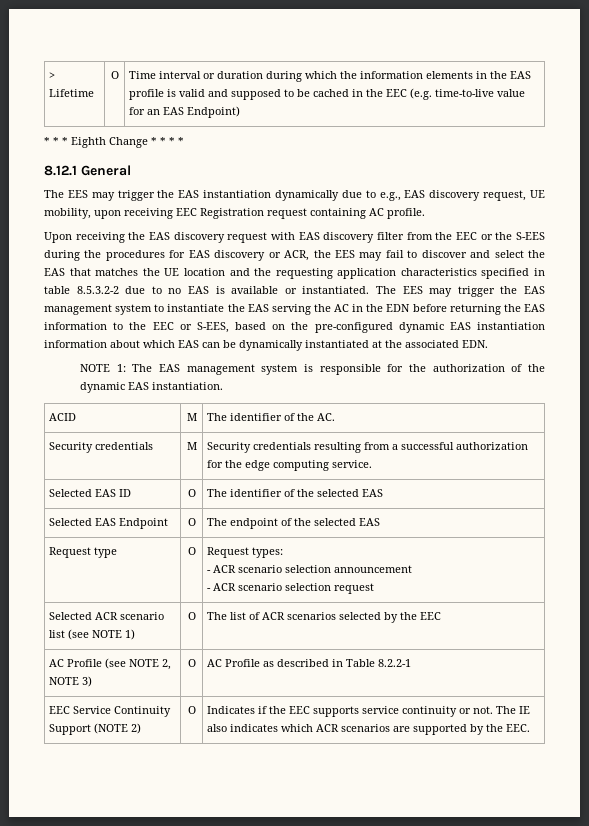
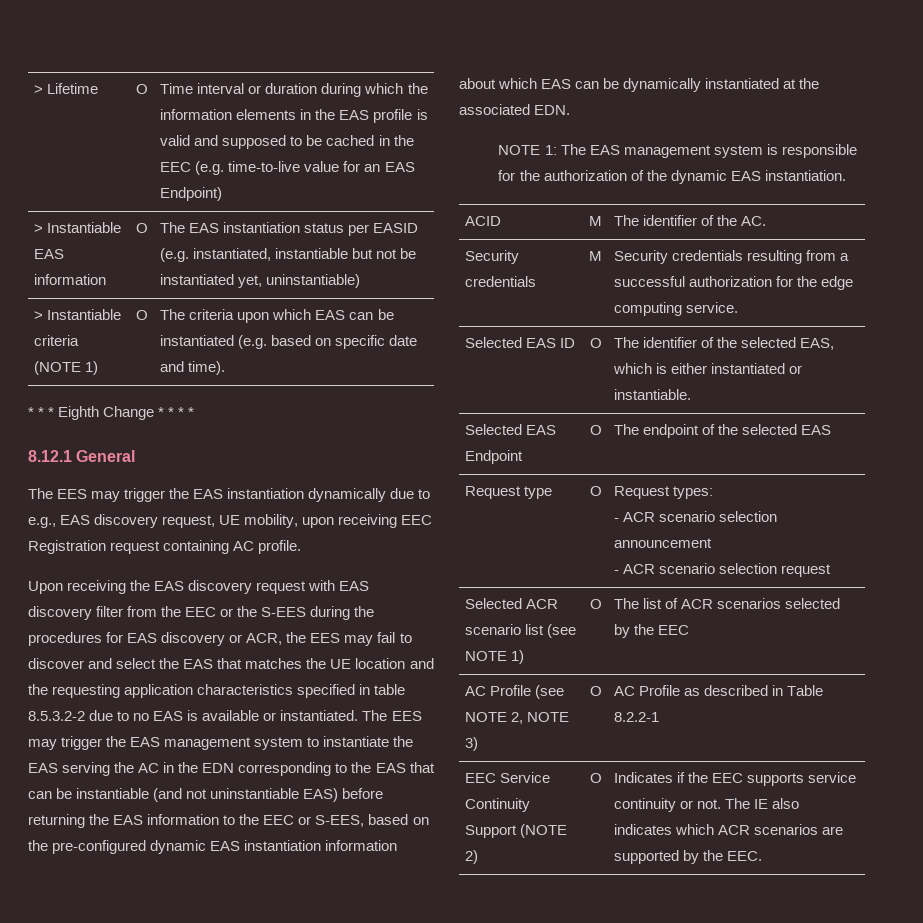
(241, 112) none -> [34,222,122,233] [34,249,65,259] [34,274,107,285] [136,223,148,233] [160,222,419,236] [160,248,417,262] [160,274,361,288] [34,309,122,320] [34,335,80,346] [34,361,99,375] [136,310,148,320] [160,309,394,323] [160,335,418,349] [160,361,226,375] // > Instantiable EAS information | O | The EAS instantiation status per EASID (e.g. instantiated, instantiable but not be instantiated yet, uninstantiable) // > Instantiable criteria (NOTE 1) | O | The criteria upon which EAS can be instantiated (e.g. based on specific date and time).
(411, 308) none -> [238,762,435,776] [28,788,339,802] corresponding to the EAS that can be instantiable (and not uninstantiable EAS)
[362,489,384,497] EAS -> [800,338,835,350] [613,363,803,374] [614,389,692,400] EAS, which is either instantiated or instantiable.

